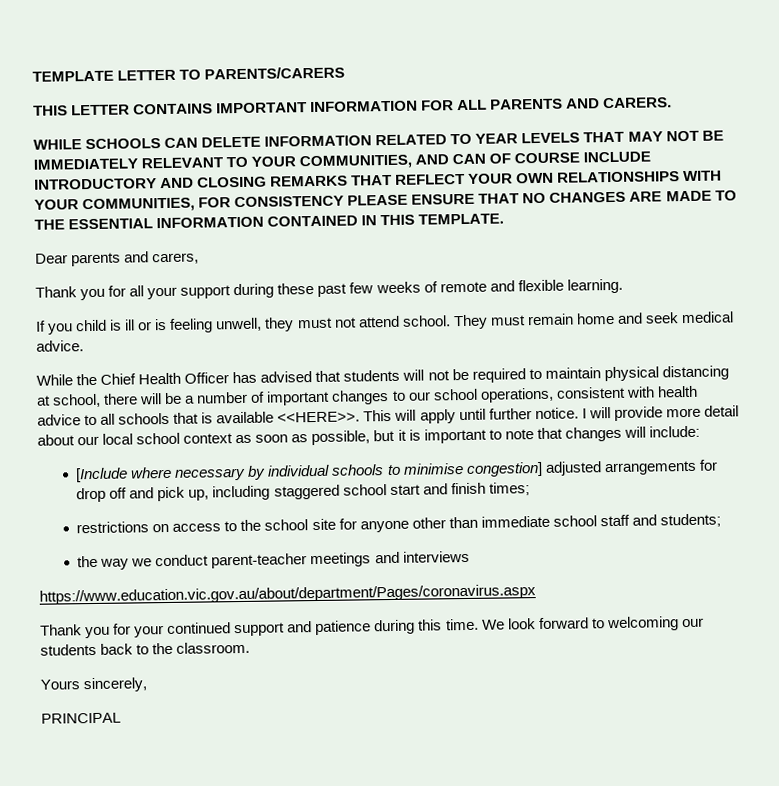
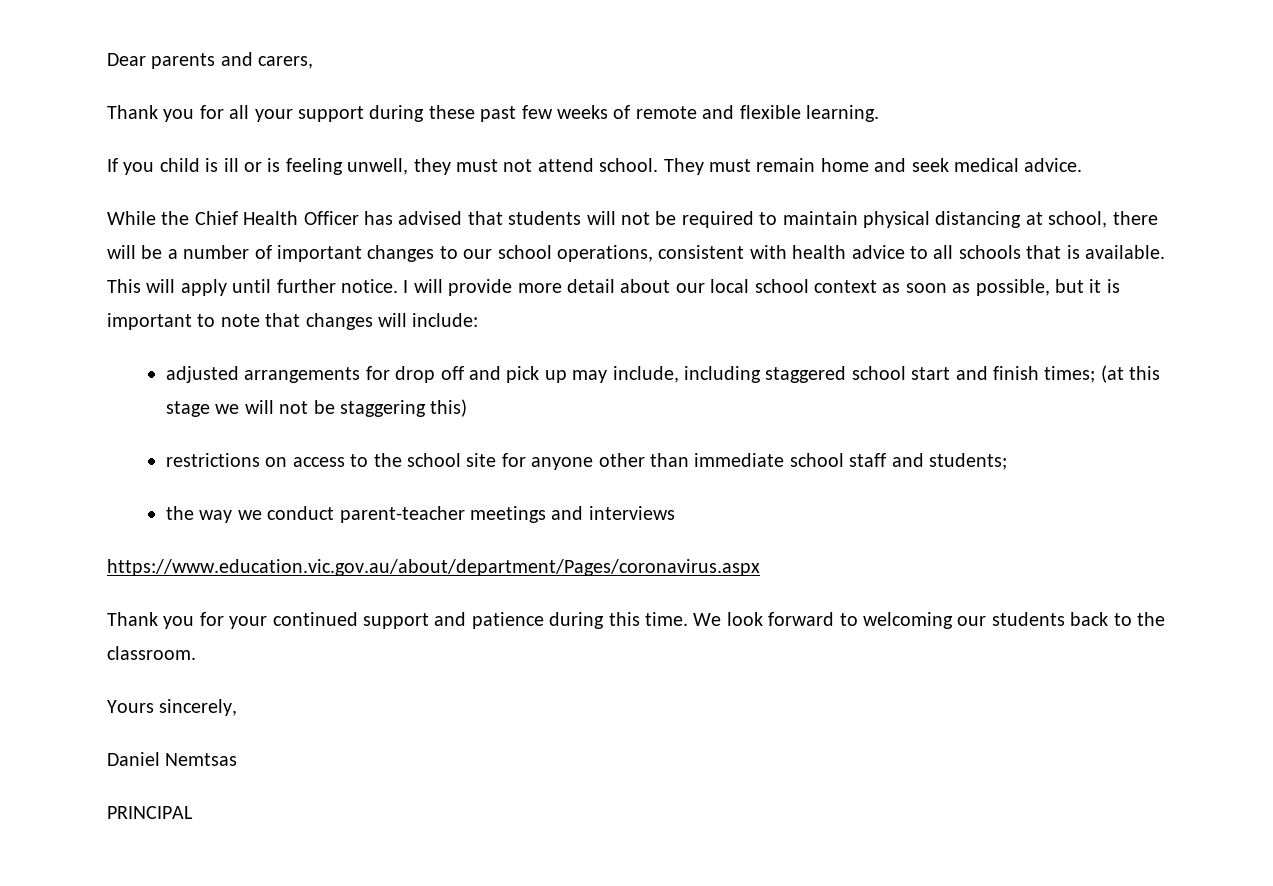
[32,66,346,82] [33,97,673,116] [33,130,724,150] [33,151,652,170] [34,170,723,190] [34,190,737,213] [34,213,505,230] TEMPLATE LETTER TO PARENTS/CARERS // THIS LETTER CONTAINS IMPORTANT INFORMATION FOR ALL PARENTS AND CARERS. // WHILE SCHOOLS CAN DELETE INFORMATION RELATED TO YEAR LEVELS THAT MAY NOT BE IMMEDIATELY RELEVANT TO YOUR COMMUNITIES, AND CAN OF COURSE INCLUDE INTRODUCTORY AND CLOSING REMARKS THAT REFLECT YOUR OWN RELATIONSHIPS WITH YOUR COMMUNITIES, FOR CONSISTENCY PLEASE ENSURE THAT NO CHANGES ARE MADE TO THE ESSENTIAL INFORMATION CONTAINED IN THIS TEMPLATE. // -> (107, 59) none
[216,411,361,424] available <<HERE>>. -> [1084,245,1165,259] available.
[75,461,543,483] [Include where necessary by individual schools to minimise congestion] -> (479, 320) none
[188,489,210,501] up, -> [544,366,679,383] up may include,
(530, 489) none -> [1100,365,1161,383] [165,399,468,417] (at this stage we will not be staggering this)
(148, 685) none -> [107,752,238,766] // Daniel Nemtsas

